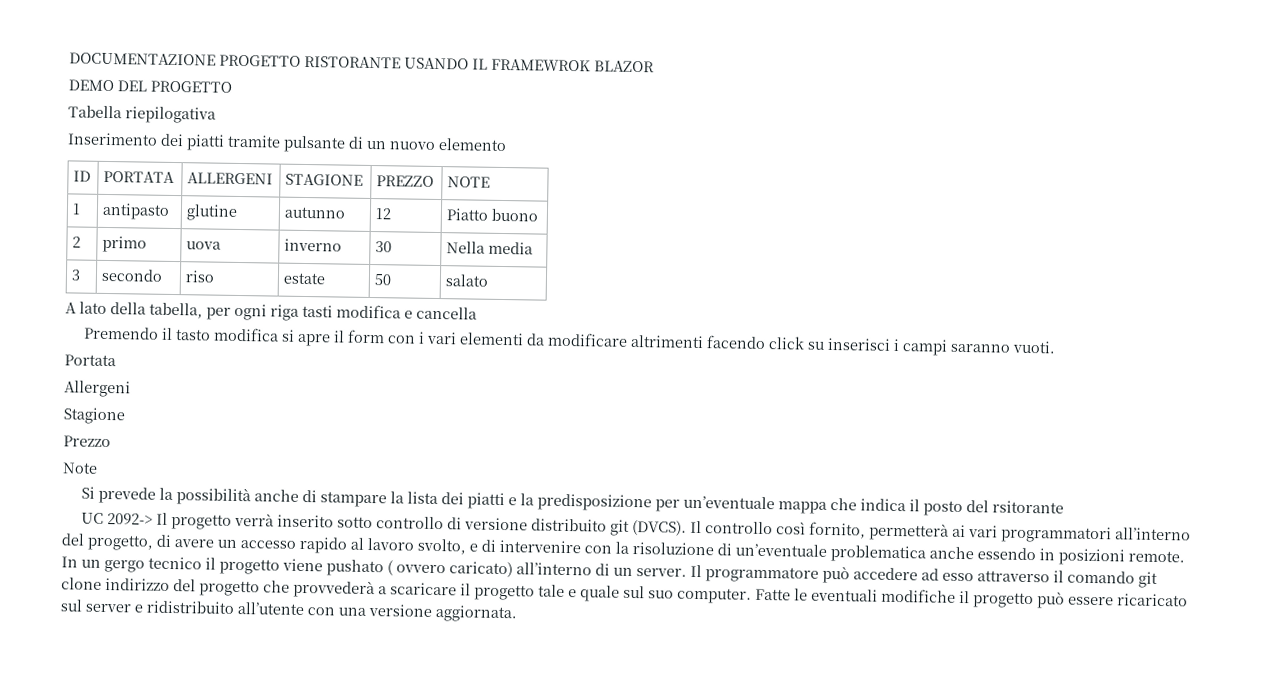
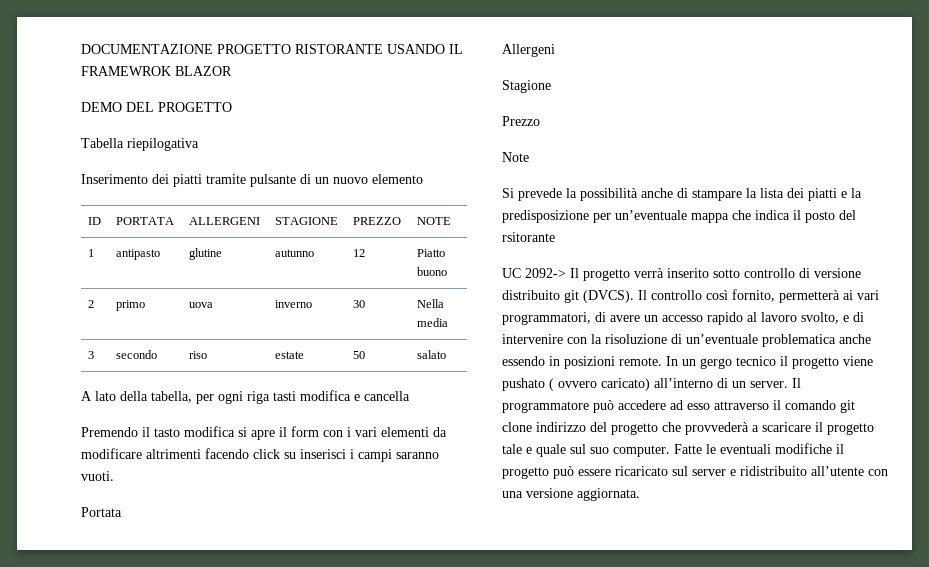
[1001,525,1192,544] [61,533,154,551] programmatori all’interno del progetto, -> [502,312,591,325] programmatori,

